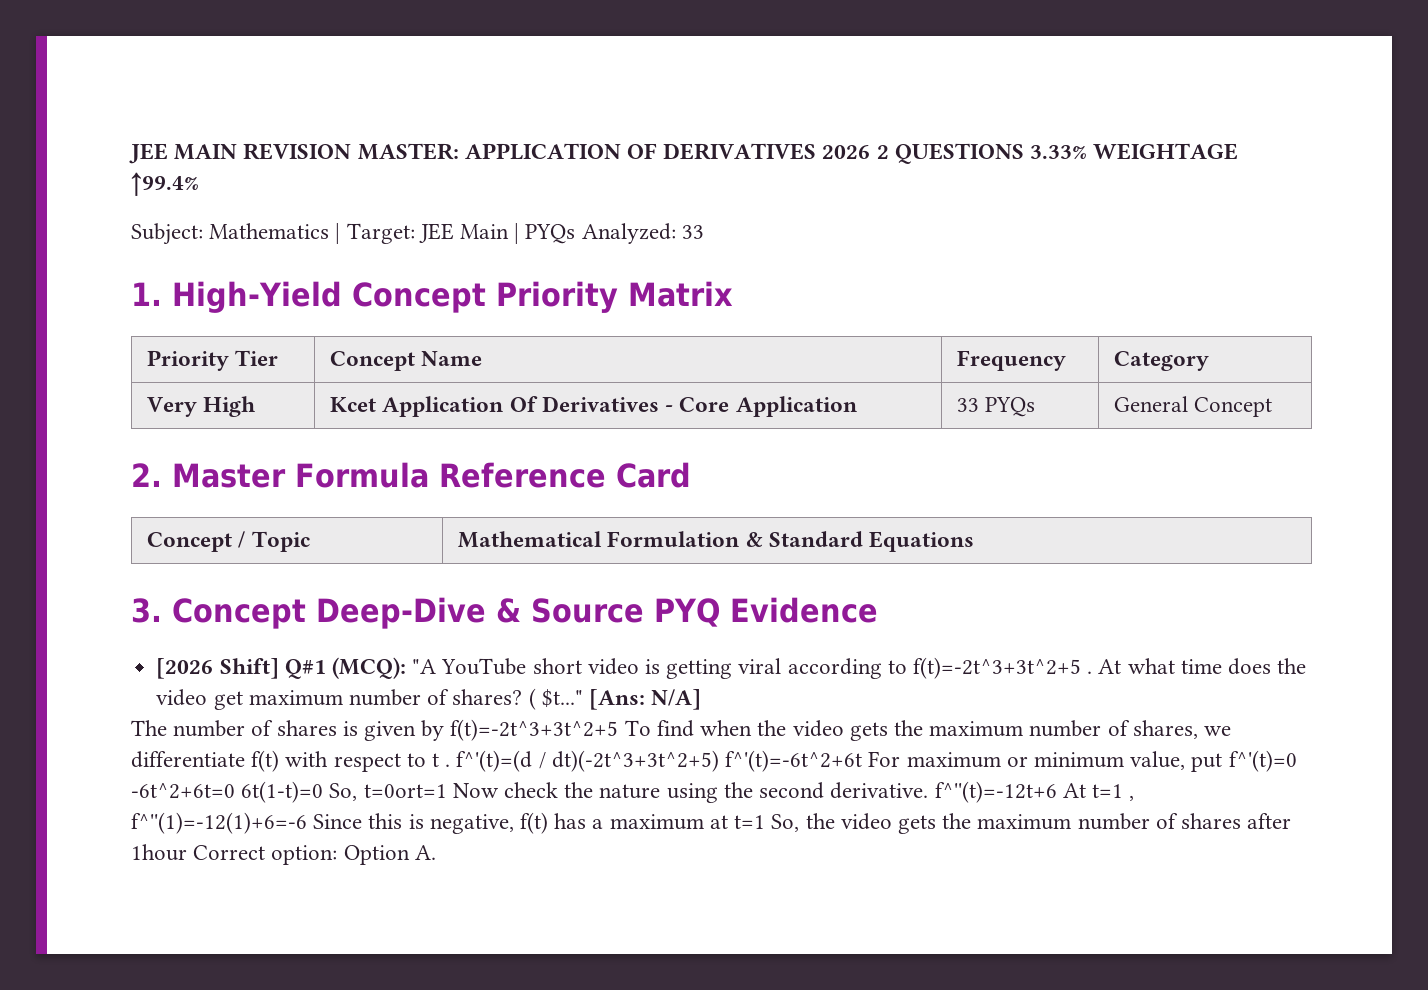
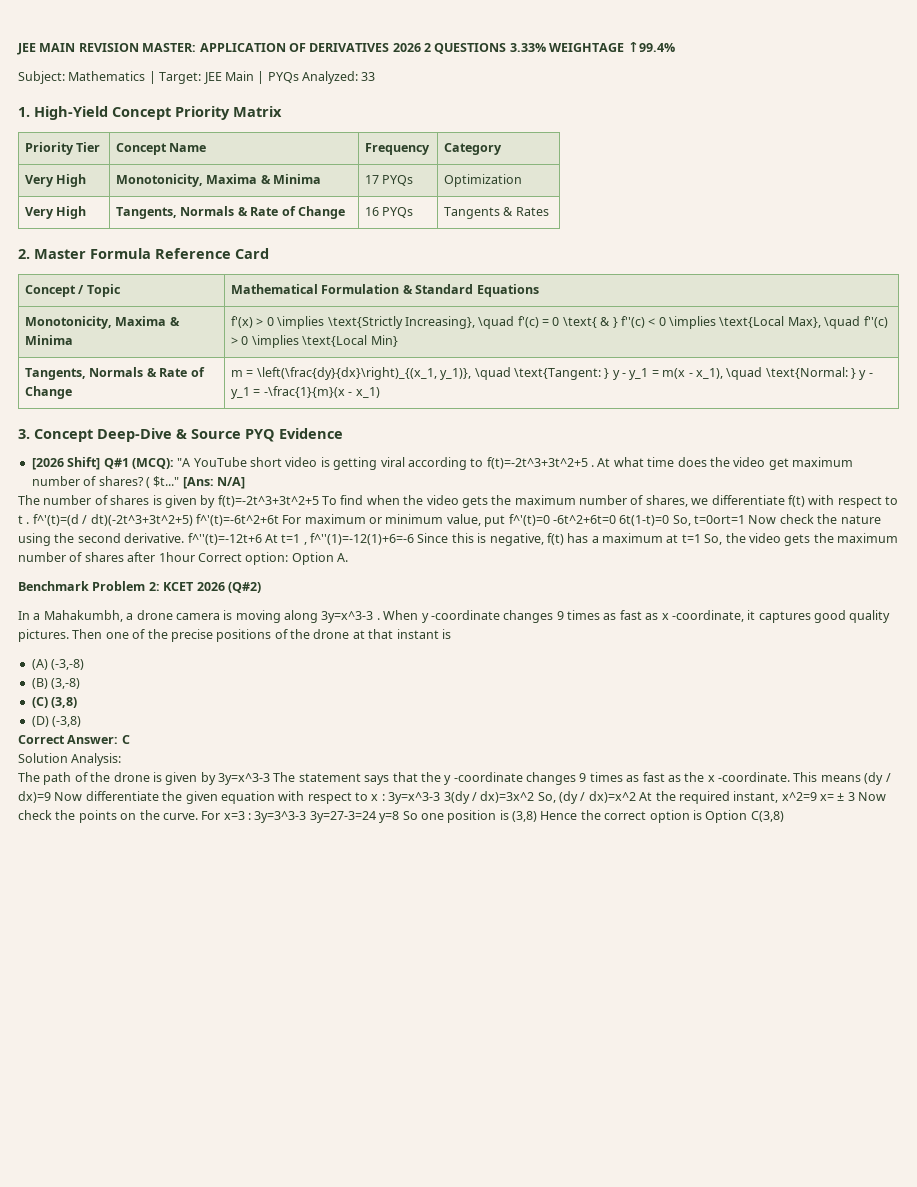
[330,396,857,417] [957,397,1036,417] [1114,396,1273,417] Kcet Application Of Derivatives - Core Application | 33 PYQs | General Concept -> [116,174,322,187] [365,175,414,186] [444,174,523,187] [25,206,87,219] [116,206,345,219] [365,207,414,218] [444,207,549,219] Monotonicity, Maxima & Minima | 17 PYQs | Optimization // Very High | Tangents, Normals & Rate of Change | 16 PYQs | Tangents & Rates
(975, 541) none -> [25,316,180,329] [25,335,74,345] [231,316,888,329] [231,335,398,348] [25,367,205,380] [25,386,73,399] [231,367,873,380] [231,386,380,399] // Monotonicity, Maxima & Minima | f'(x) > 0 \implies \text{Strictly Increasing}, \quad f'(c) = 0 \text{ & } f''(c) < 0 \implies \text{Local Max}, \quad f''(c) > 0 \implies \text{Local Min} // Tangents, Normals & Rate of Change | m = \left(\frac{dy}{dx}\right)_{(x_1, y_1)}, \quad \text{Tangent: } y - y_1 = m(x - x_1), \quad \text{Normal: } y - y_1 = -\frac{1}{m}(x - x_1)
(436, 852) none -> [18,581,261,593] [18,610,891,623] [18,629,451,642] [31,659,85,670] [31,678,81,689] [31,697,78,708] [31,716,82,727] [18,735,130,744] [18,753,122,766] [18,772,891,785] [18,791,887,804] [18,810,784,823] // Benchmark Problem 2: KCET 2026 (Q#2) // In a Mahakumbh, a drone camera is moving along 3y=x^3-3 . When y -coordinate changes 9 times as fast as x -coordinate, it captures good quality pictures. Then one of the precise positions of the drone at that instant is // (A) (-3,-8) // (B) (3,-8) // (C) (3,8) // (D) (-3,8) // Correct Answer: C // Solution Analysis: // The path of the drone is given by 3y=x^3-3 The statement says that the y -coordinate changes 9 times as fast as the x -coordinate. This means (dy / dx)=9 Now differentiate the given equation with respect to x : 3y=x^3-3 3(dy / dx)=3x^2 So, (dy / dx)=x^2 At the required instant, x^2=9 x= ± 3 Now check the points on the curve. For x=3 : 3y=3^3-3 3y=27-3=24 y=8 So one position is (3,8) Hence the correct option is Option C(3,8)

